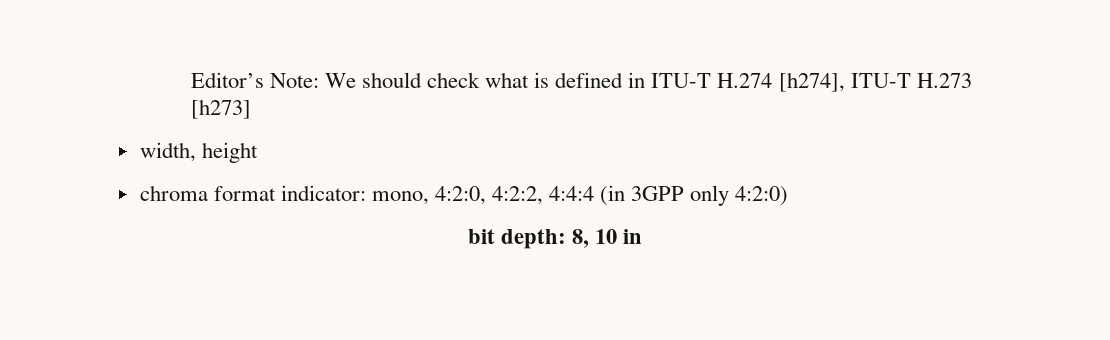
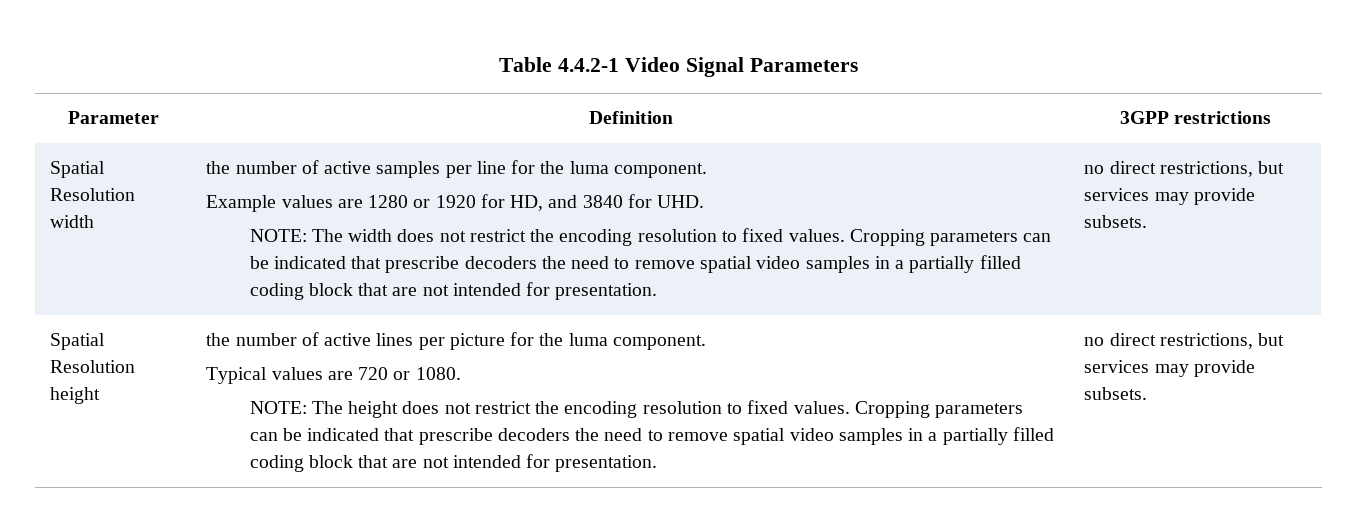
[190,72,972,92] [190,99,251,119] [139,142,258,163] [139,185,789,206] [467,229,643,249] Editor’s Note: We should check what is defined in ITU-T H.274 [h274], ITU-T H.273 [h273] // width, height // chroma format indicator: mono, 4:2:0, 4:2:2, 4:4:4 (in 3GPP only 4:2:0) // bit depth: 8, 10 in -> [499,57,858,77] [68,111,159,124] [588,111,673,124] [1119,111,1272,124] [50,161,106,178] [50,188,136,201] [50,215,95,228] [206,160,707,178] [206,194,705,212] [249,228,1052,246] [249,255,1021,273] [249,282,658,300] [1084,161,1285,177] [1084,188,1255,205] [1084,215,1148,228] [50,333,106,350] [50,360,136,373] [50,387,101,404] [206,332,706,350] [206,367,461,384] [249,400,1024,418] [249,427,1054,445] [249,454,658,472] [1084,333,1285,349] [1084,360,1255,377] [1084,387,1148,400] Table 4.4.2-1 Video Signal Parameters // Parameter | Definition | 3GPP restrictions // Spatial Resolution width | the number of active samples per line for the luma component. // Example values are 1280 or 1920 for HD, and 3840 for UHD. // NOTE: The width does not restrict the encoding resolution to fixed values. Cropping parameters can be indicated that prescribe decoders the need to remove spatial video samples in a partially filled coding block that are not intended for presentation. | no direct restrictions, but services may provide subsets. // Spatial Resolution height | the number of active lines per picture for the luma component. // Typical values are 720 or 1080. // NOTE: The height does not restrict the encoding resolution to fixed values. Cropping parameters can be indicated that prescribe decoders the need to remove spatial video samples in a partially filled coding block that are not intended for presentation. | no direct restrictions, but services may provide subsets.

